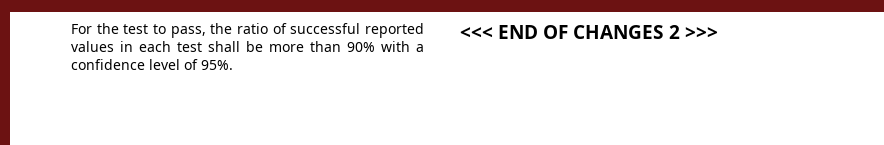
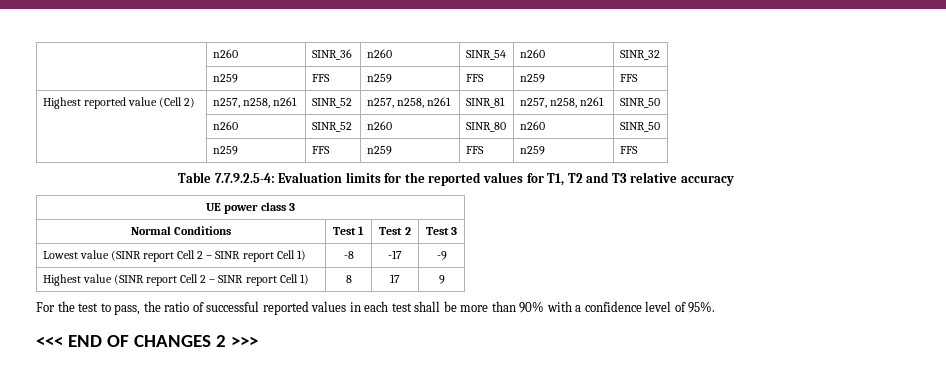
(71, 29) none -> [212,49,238,58] [311,49,352,60] [366,49,392,58] [465,50,506,60] [519,49,545,58] [619,50,660,60] [212,74,238,83] [311,74,330,82] [366,74,392,83] [465,74,484,82] [519,74,545,83] [619,74,638,82] [42,97,196,109] [212,97,297,108] [311,98,352,108] [366,97,451,108] [465,97,505,108] [519,97,604,108] [619,98,660,108] [212,121,238,130] [311,122,352,132] [366,121,392,130] [465,122,506,132] [519,121,545,130] [619,122,660,132] [212,146,238,155] [311,146,330,154] [366,146,392,155] [465,146,484,154] [519,146,545,155] [619,146,638,154] [178,172,734,186] [206,202,295,214] [130,226,232,235] [332,226,365,235] [379,227,411,235] [425,227,458,235] [42,250,306,262] [343,251,354,259] [388,250,402,259] [436,251,447,260] [42,274,309,286] [345,275,352,283] [390,274,400,283] [438,275,445,284] | n260 | SINR_36 | n260 | SINR_54 | n260 | SINR_32 // | n259 | FFS | n259 | FFS | n259 | FFS // Highest reported value (Cell 2) | n257, n258, n261 | SINR_52 | n257, n258, n261 | SINR_81 | n257, n258, n261 | SINR_50 // | n260 | SINR_52 | n260 | SINR_80 | n260 | SINR_50 // | n259 | FFS | n259 | FFS | n259 | FFS // Table 7.7.9.2.5-4: Evaluation limits for the reported values for T1, T2 and T3 relative accuracy // UE power class 3 // Normal Conditions | Test 1 | Test 2 | Test 3 // Lowest value (SINR report Cell 2 – SINR report Cell 1) | -8 | -17 | -9 // Highest value (SINR report Cell 2 – SINR report Cell 1) | 8 | 17 | 9 //

